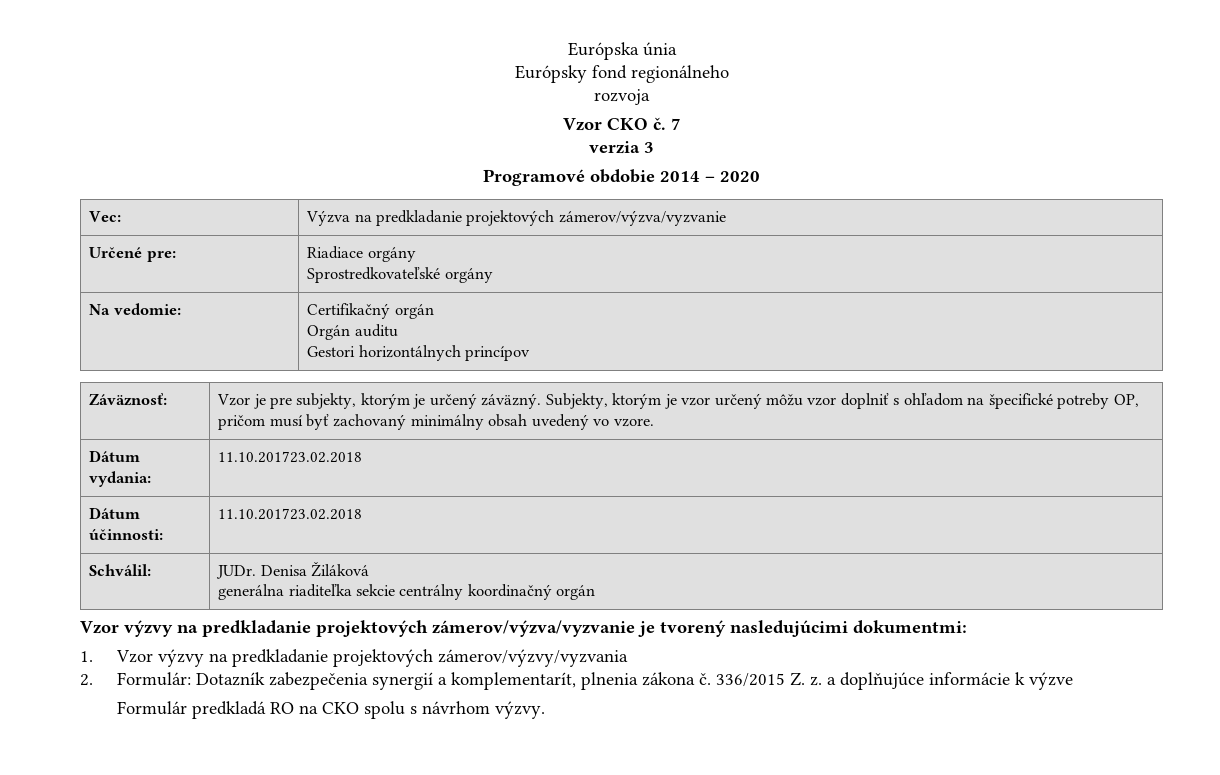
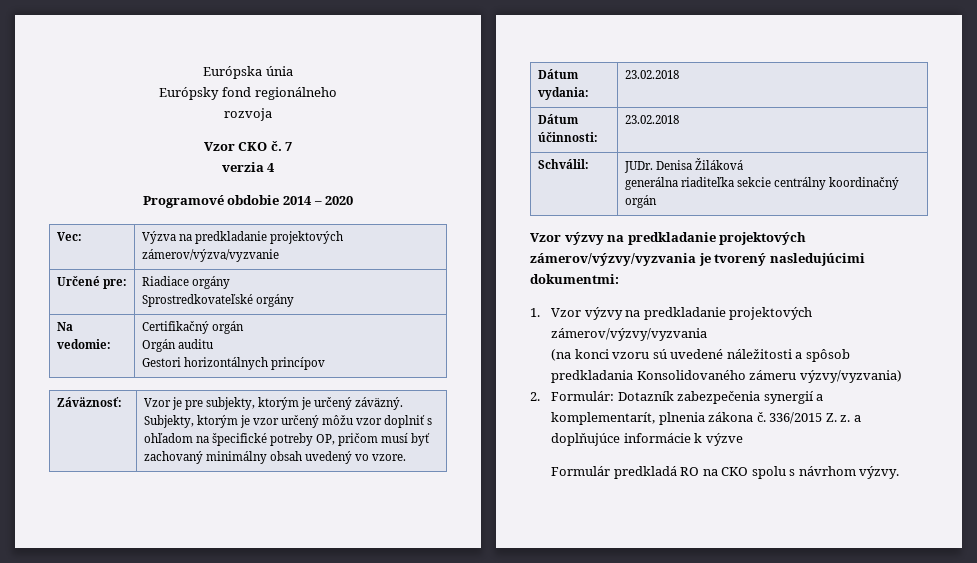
[644,142,654,153] 3 -> [267,163,276,172] 4
[218,451,363,463] 11.10.201723.02.2018 -> [624,70,679,79] 23.02.2018
[218,508,363,520] 11.10.201723.02.2018 -> [624,115,679,124] 23.02.2018
[432,620,635,637] zámerov/výzva/vyzvanie -> [530,253,696,266] zámerov/výzvy/vyzvania
(628, 658) none -> [551,349,850,362] [551,370,902,383] // (na konci vzoru sú uvedené náležitosti a spôsob predkladania Konsolidovaného zámeru výzvy/vyzvania)

